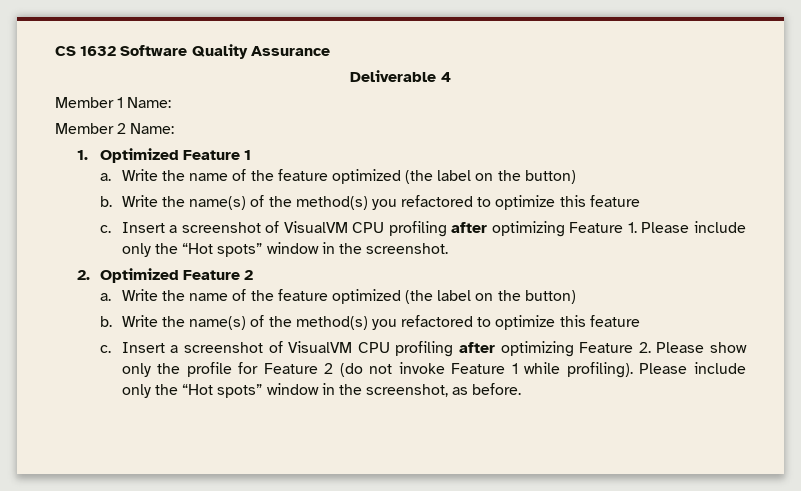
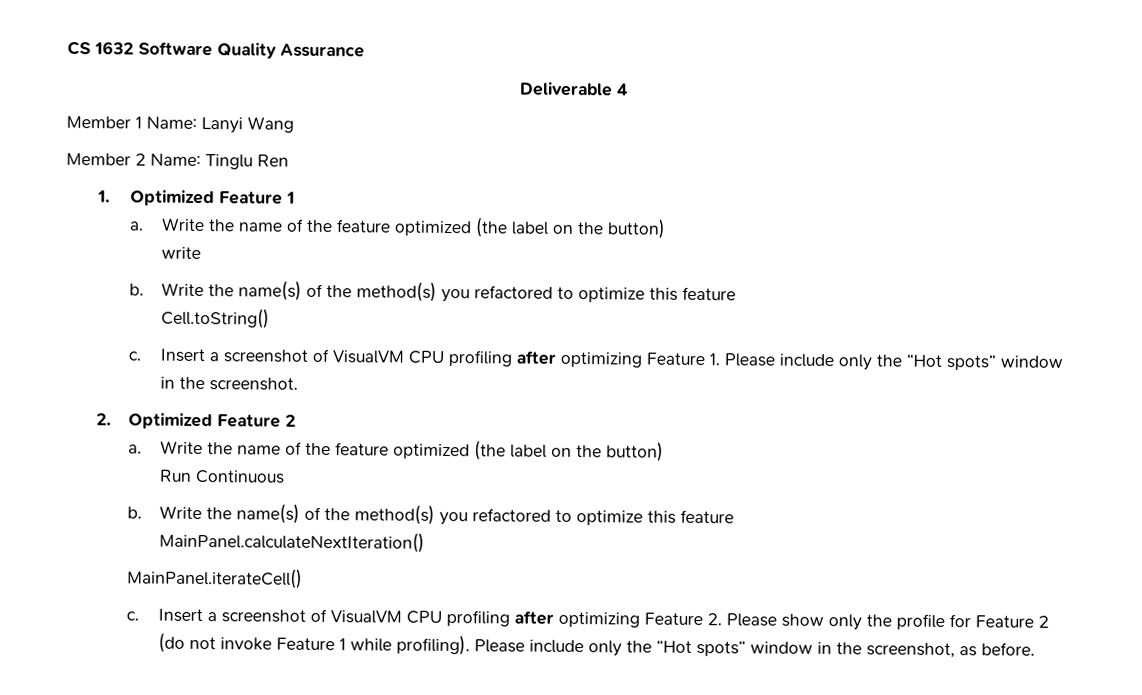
(172, 102) none -> [201,116,294,134] Lanyi Wang
(175, 128) none -> [205,154,289,170] Tinglu Ren
(576, 177) none -> [160,246,201,260] // write
(640, 201) none -> [160,307,270,329] // Cell.toString()
(576, 297) none -> [158,469,285,484] // Run Continuous
(640, 321) none -> [158,530,425,553] [126,567,303,589] // MainPanel.calculateNextIteration() // MainPanel.iterateCell()

